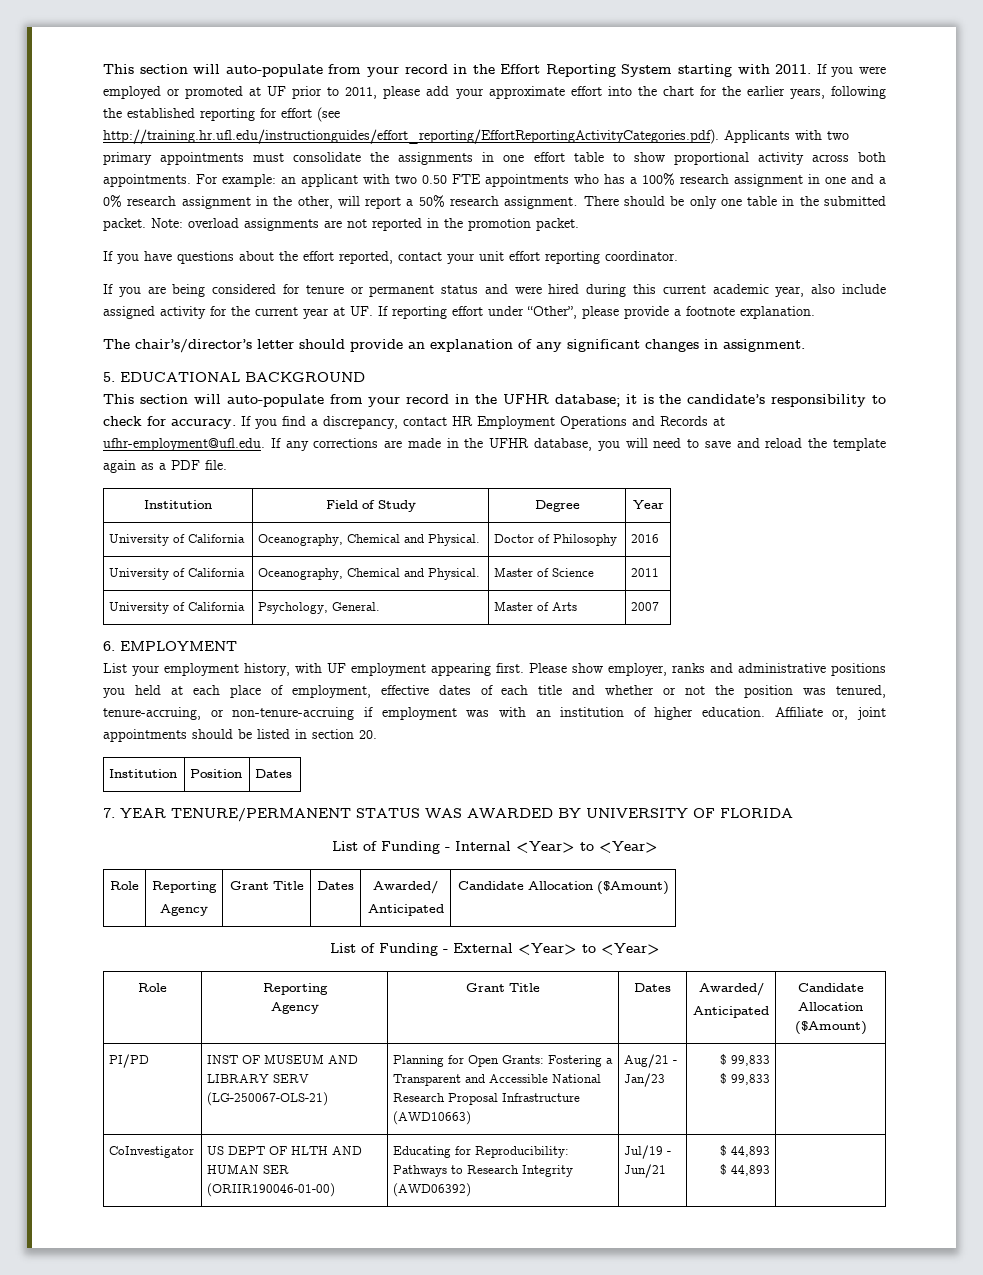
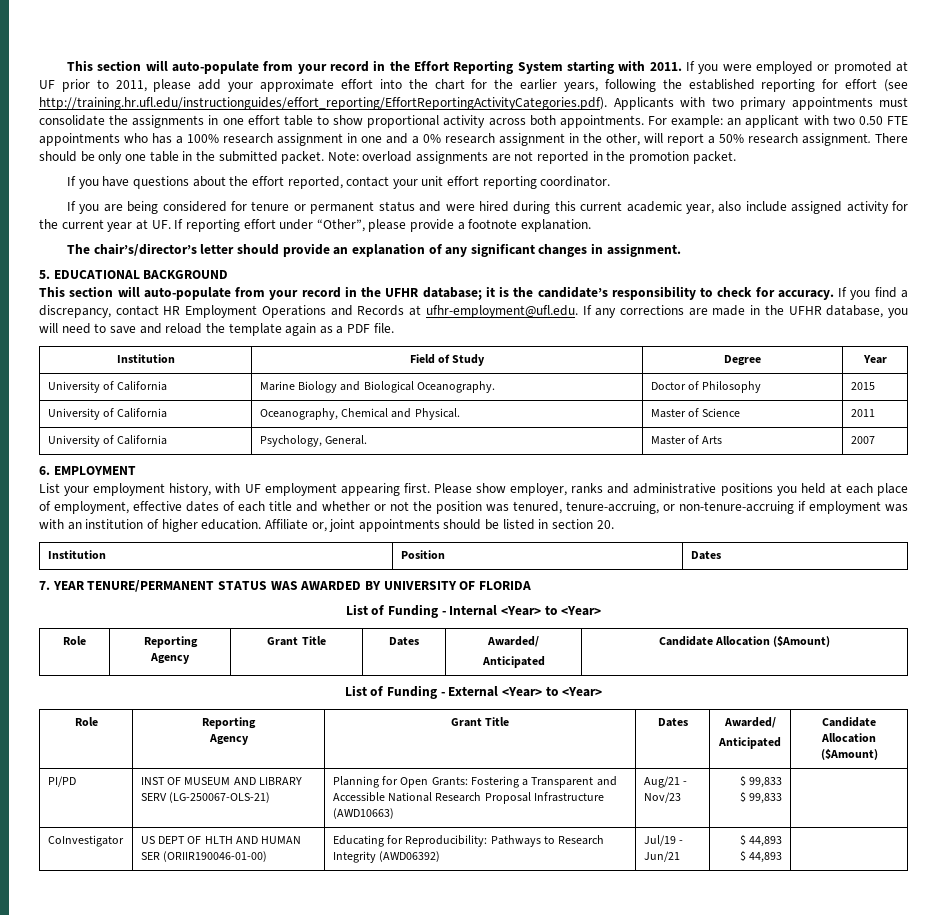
[258,534,481,546] Oceanography, Chemical and Physical. -> [259,381,495,393] Marine Biology and Biological Oceanography.
[631,534,660,543] 2016 -> [850,382,875,390] 2015
[624,1073,666,1087] Jan/23 -> [643,792,681,803] Nov/23

